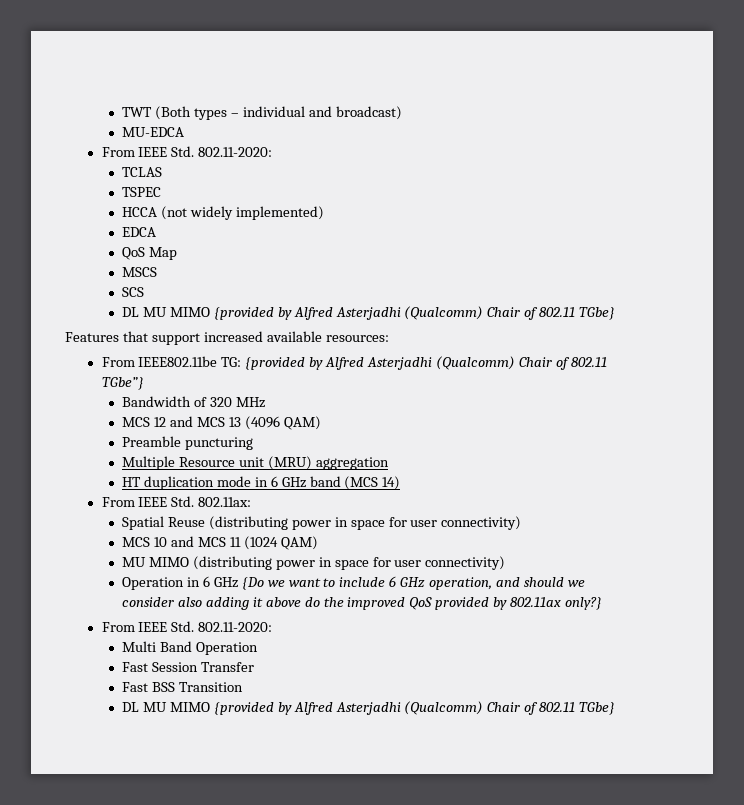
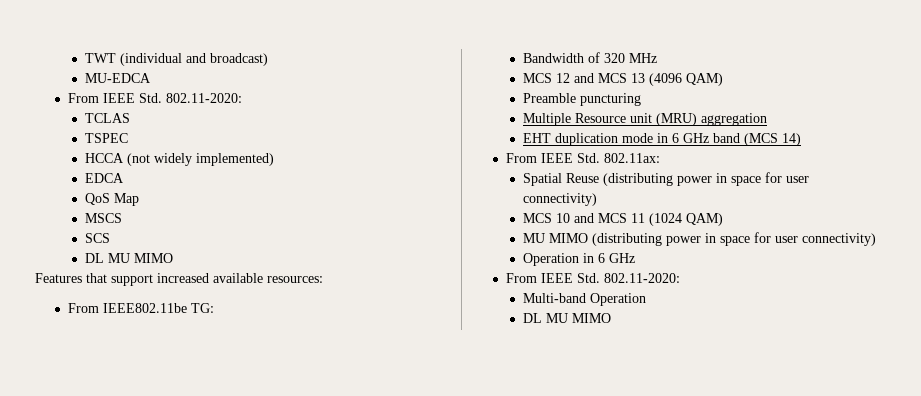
[154,106,305,120] (Both types – individual -> [119,53,182,66] (individual
[213,306,616,320] {provided by Alfred Asterjadhi (Qualcomm) Chair of 802.11 TGbe} -> (173, 258) none
[245,356,607,370] [101,377,144,390] {provided by Alfred Asterjadhi (Qualcomm) Chair of 802.11 TGbe”} -> (214, 308) none
[122,477,142,487] HT -> [522,133,551,143] EHT
[241,576,585,590] [122,597,603,610] [101,621,273,632] [122,641,192,652] {Do we want to include 6 GHz operation, and should we consider also adding it above do the improved QoS provided by 802.11ax only?} // From IEEE Std. 802.11-2020: // Multi Band -> [505,273,680,283] [522,293,586,303] // From IEEE Std. 802.11-2020: // Multi-band
[122,662,254,672] [122,682,243,692] [122,701,616,715] Fast Session Transfer // Fast BSS Transition // DL MU MIMO {provided by Alfred Asterjadhi (Qualcomm) Chair of 802.11 TGbe} -> [522,313,611,323] DL MU MIMO

